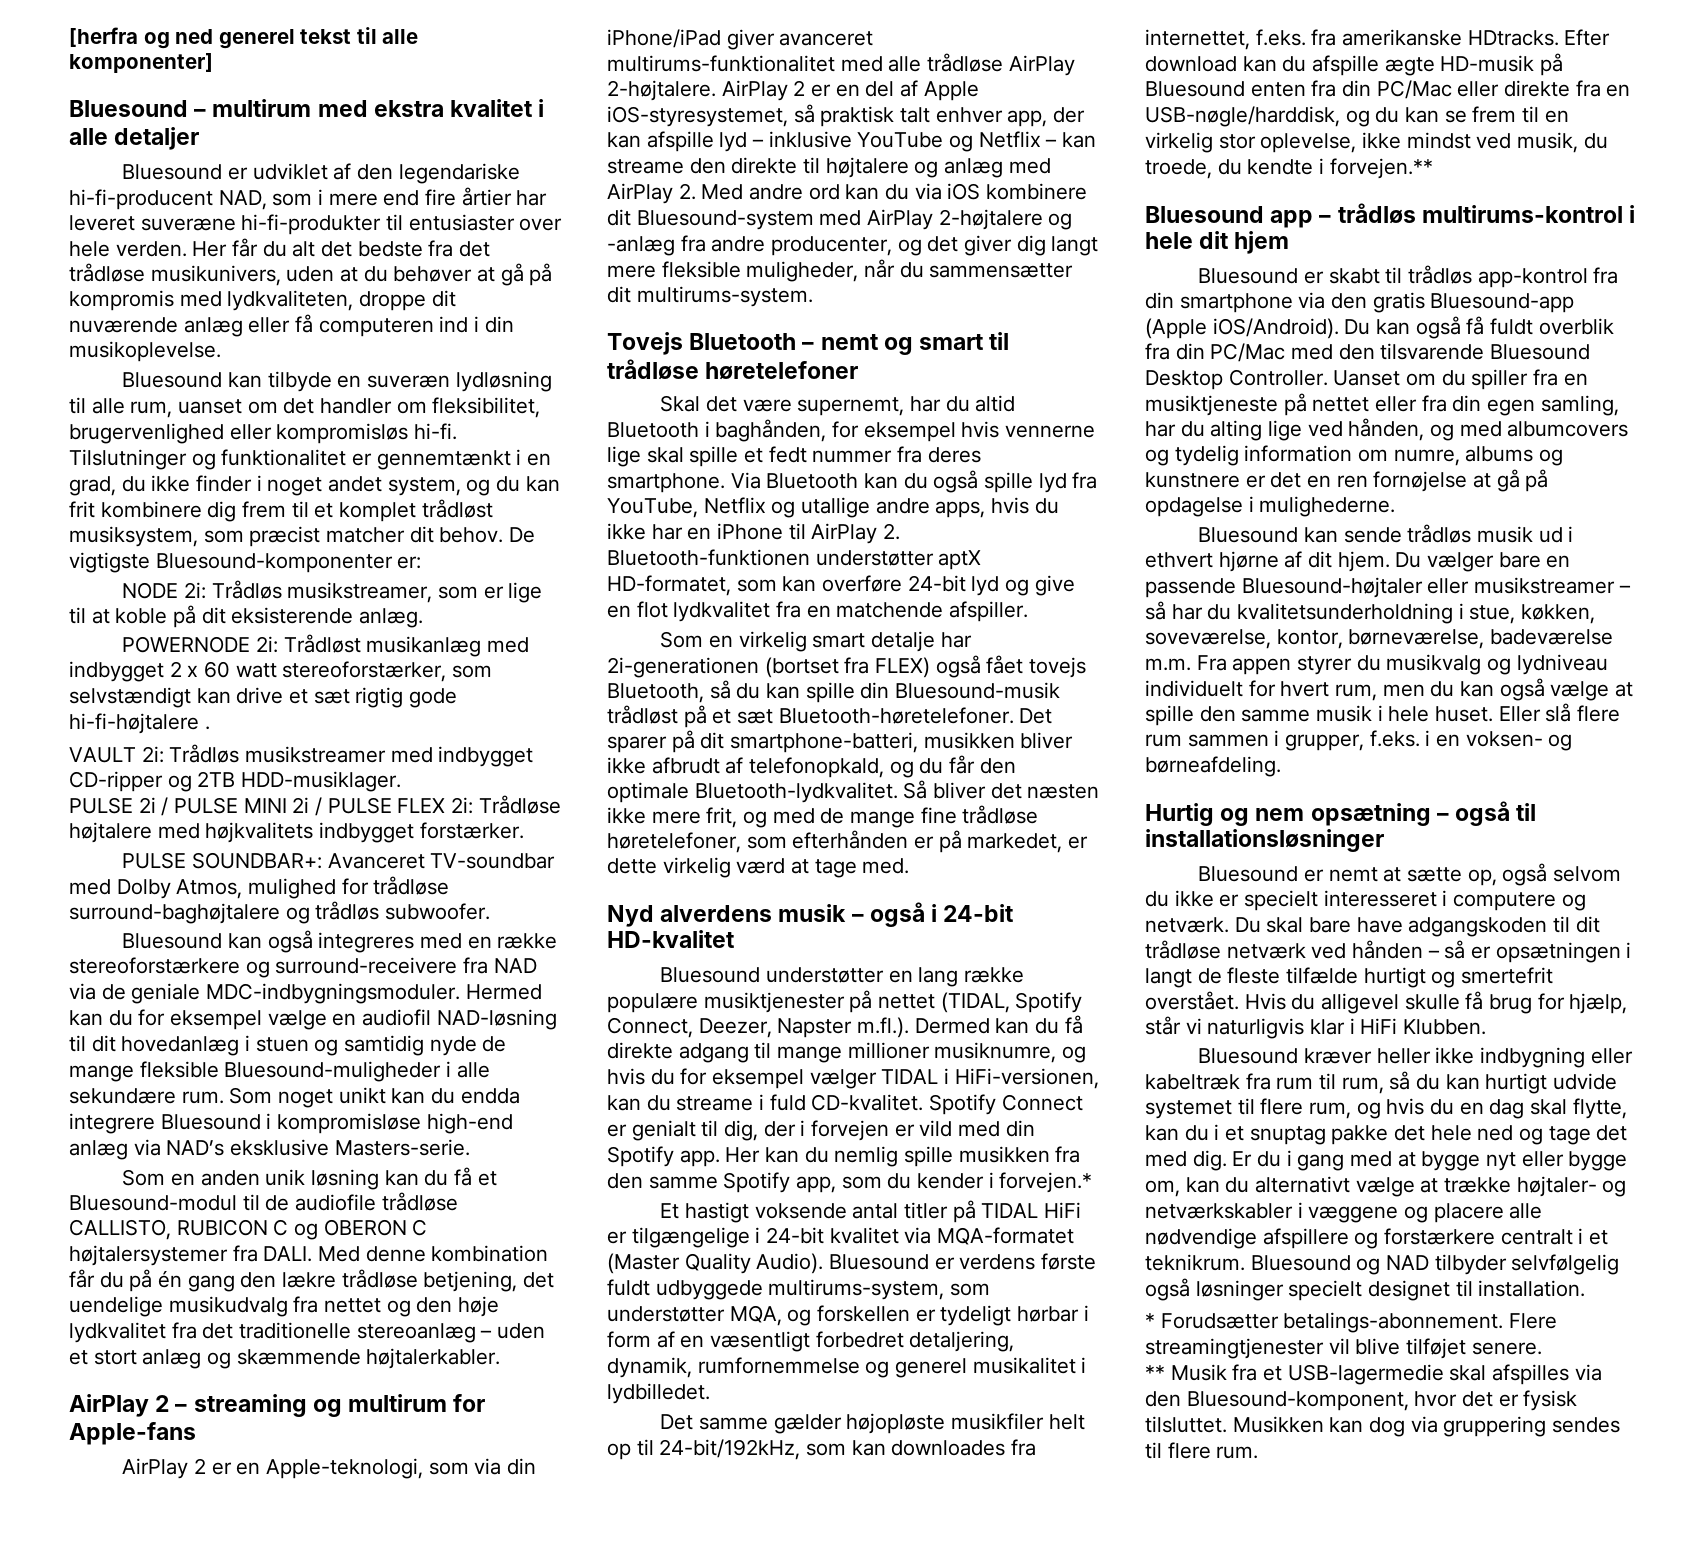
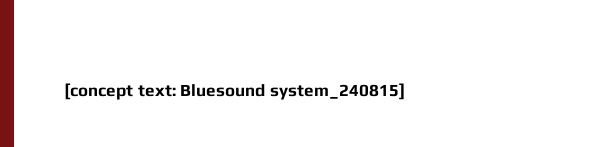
[69,27,419,49] [69,53,213,73] [69,99,545,117] [69,127,200,150] [122,163,520,184] [69,187,548,210] [69,214,563,235] [69,238,491,257] [69,263,553,286] [69,290,456,311] [69,314,514,337] [69,341,221,362] [122,371,552,392] [69,397,541,418] [69,423,458,444] [69,449,552,470] [69,475,560,496] [69,499,493,522] [69,526,536,547] [69,552,422,573] [122,580,543,603] [69,605,424,628] [122,634,529,657] [69,661,493,682] [69,687,458,708] [69,713,210,734] [69,744,534,767] [69,771,402,792] [69,795,561,816] [69,822,524,843] [122,852,556,869] [69,876,450,899] [69,901,491,924] [122,930,558,953] [69,957,537,978] [69,983,542,1004] [69,1009,557,1030] [69,1035,507,1056] [69,1061,490,1082] [69,1087,520,1108] [69,1113,513,1134] [69,1139,470,1160] [122,1167,497,1190] [69,1192,458,1211] [69,1219,428,1240] [69,1245,549,1266] [69,1269,555,1292] [69,1296,500,1317] [69,1322,546,1343] [69,1348,501,1369] [69,1394,486,1417] [69,1422,196,1445] [122,1458,536,1479] [607,29,874,50] [607,53,1075,76] [607,80,979,101] [607,104,1086,127] [607,131,1097,152] [607,157,1051,178] [607,183,1088,204] [607,209,1073,230] [607,235,1099,256] [607,259,1074,282] [607,286,813,307] [607,332,1010,355] [607,359,859,380] [660,395,1016,416] [607,419,1096,442] [607,446,981,467] [607,470,1098,493] [607,497,1059,518] [607,523,901,544] [607,549,982,570] [607,575,1075,596] [607,601,1029,622] [660,631,972,652] [607,655,1087,678] [607,680,1061,703] [607,705,1053,728] [607,730,1074,753] [607,755,1016,778] [607,780,1100,803] [607,805,1039,828] [607,830,1089,853] [607,857,910,878] [607,902,1015,927] [607,930,735,948] [660,967,1024,987] [607,990,1083,1013] [607,1015,1083,1038] [607,1042,1087,1063] [607,1068,1099,1089] [607,1094,1083,1115] [607,1120,1035,1141] [607,1146,1081,1167] [607,1172,1093,1193] [660,1200,1081,1223] [607,1227,1075,1248] [607,1253,1097,1274] [607,1279,991,1300] [607,1305,1089,1326] [607,1331,1015,1352] [607,1357,1087,1378] [607,1383,710,1404] [660,1413,1085,1434] [607,1439,1037,1460] [1145,29,1611,50] [1145,53,1564,76] [1145,80,1631,99] [1145,106,1569,127] [1145,132,1608,153] [1145,158,1433,179] [1145,203,1636,228] [1145,231,1290,254] [1198,265,1619,288] [1145,292,1575,313] [1145,316,1614,339] [1145,343,1591,362] [1145,369,1588,390] [1145,393,1619,416] [1145,418,1629,441] [1145,445,1564,466] [1145,469,1549,492] [1145,496,1396,517] [1198,524,1574,543] [1145,551,1571,572] [1145,577,1631,598] [1145,601,1596,624] [1145,629,1614,649] [1145,654,1608,675] [1145,678,1634,701] [1145,703,1621,726] [1145,730,1573,751] [1145,756,1281,777] [1145,801,1537,826] [1145,829,1384,852] [1198,863,1621,886] [1145,890,1586,911] [1145,916,1600,937] [1145,940,1632,963] [1145,967,1554,988] [1145,991,1628,1014] [1145,1016,1487,1039] [1198,1047,1633,1068] [1145,1071,1618,1094] [1145,1098,1627,1119] [1145,1124,1628,1145] [1145,1150,1628,1171] [1145,1176,1627,1197] [1145,1202,1543,1223] [1145,1228,1609,1249] [1145,1254,1620,1275] [1145,1278,1586,1301] [1145,1312,1558,1333] [1145,1338,1542,1359] [1145,1364,1602,1385] [1145,1390,1578,1411] [1145,1416,1621,1437] [1145,1442,1259,1459] [herfra og ned generel tekst til alle komponenter] // Bluesound – multirum med ekstra kvalitet i alle detaljer // Bluesound er udviklet af den legendariske hi-fi-producent NAD, som i mere end fire årtier har leveret suveræne hi-fi-produkter til entusiaster over hele verden. Her får du alt det bedste fra det trådløse musikunivers, uden at du behøver at gå på kompromis med lydkvaliteten, droppe dit nuværende anlæg eller få computeren ind i din musikoplevelse. // Bluesound kan tilbyde en suveræn lydløsning til alle rum, uanset om det handler om fleksibilitet, brugervenlighed eller kompromisløs hi-fi. Tilslutninger og funktionalitet er gennemtænkt i en grad, du ikke finder i noget andet system, og du kan frit kombinere dig frem til et komplet trådløst musiksystem, som præcist matcher dit behov. De vigtigste Bluesound-komponenter er: // NODE 2i: Trådløs musikstreamer, som er lige til at koble på dit eksisterende anlæg. // POWERNODE 2i: Trådløst musikanlæg med indbygget 2 x 60 watt stereoforstærker, som selvstændigt kan drive et sæt rigtig gode hi-fi-højtalere . // VAULT 2i: Trådløs musikstreamer med indbygget CD-ripper og 2TB HDD-musiklager. // PULSE 2i / PULSE MINI 2i / PULSE FLEX 2i: Trådløse højtalere med højkvalitets indbygget forstærker. // PULSE SOUNDBAR+: Avanceret TV-soundbar med Dolby Atmos, mulighed for trådløse surround-baghøjtalere og trådløs subwoofer. // Bluesound kan også integreres med en række stereoforstærkere og surround-receivere fra NAD via de geniale MDC-indbygningsmoduler. Hermed kan du for eksempel vælge en audiofil NAD-løsning til dit hovedanlæg i stuen og samtidig nyde de mange fleksible Bluesound-muligheder i alle sekundære rum. Som noget unikt kan du endda integrere Bluesound i kompromisløse high-end anlæg via NAD’s eksklusive Masters-serie. // Som en anden unik løsning kan du få et Bluesound-modul til de audiofile trådløse CALLISTO, RUBICON C og OBERON C højtalersystemer fra DALI. Med denne kombination får du på én gang den lækre trådløse betjening, det uendelige musikudvalg fra nettet og den høje lydkvalitet fra det traditionelle stereoanlæg – uden et stort anlæg og skæmmende højtalerkabler. // AirPlay 2 – streaming og multirum for Apple-fans // AirPlay 2 er en Apple-teknologi, som via din iPhone/iPad giver avanceret multirums-funktionalitet med alle trådløse AirPlay 2-højtalere. AirPlay 2 er en del af Apple iOS-styresystemet, så praktisk talt enhver app, der kan afspille lyd – inklusive YouTube og Netflix – kan streame den direkte til højtalere og anlæg med AirPlay 2. Med andre ord kan du via iOS kombinere dit Bluesound-system med AirPlay 2-højtalere og -anlæg fra andre producenter, og det giver dig langt mere fleksible muligheder, når du sammensætter dit multirums-system. // Tovejs Bluetooth – nemt og smart til trådløse høretelefoner // Skal det være supernemt, har du altid Bluetooth i baghånden, for eksempel hvis vennerne lige skal spille et fedt nummer fra deres smartphone. Via Bluetooth kan du også spille lyd fra YouTube, Netflix og utallige andre apps, hvis du ikke har en iPhone til AirPlay 2. Bluetooth-funktionen understøtter aptX HD-formatet, som kan overføre 24-bit lyd og give en flot lydkvalitet fra en matchende afspiller. // Som en virkelig smart detalje har 2i-generationen (bortset fra FLEX) også fået tovejs Bluetooth, så du kan spille din Bluesound-musik trådløst på et sæt Bluetooth-høretelefoner. Det sparer på dit smartphone-batteri, musikken bliver ikke afbrudt af telefonopkald, og du får den optimale Bluetooth-lydkvalitet. Så bliver det næsten ikke mere frit, og med de mange fine trådløse høretelefoner, som efterhånden er på markedet, er dette virkelig værd at tage med. // Nyd alverdens musik – også i 24-bit HD-kvalitet // Bluesound understøtter en lang række populære musiktjenester på nettet (TIDAL, Spotify Connect, Deezer, Napster m.fl.). Dermed kan du få direkte adgang til mange millioner musiknumre, og hvis du for eksempel vælger TIDAL i HiFi-versionen, kan du streame i fuld CD-kvalitet. Spotify Connect er genialt til dig, der i forvejen er vild med din Spotify app. Her kan du nemlig spille musikken fra den samme Spotify app, som du kender i forvejen.* // Et hastigt voksende antal titler på TIDAL HiFi er tilgængelige i 24-bit kvalitet via MQA-formatet (Master Quality Audio). Bluesound er verdens første fuldt udbyggede multirums-system, som understøtter MQA, og forskellen er tydeligt hørbar i form af en væsentligt forbedret detaljering, dynamik, rumfornemmelse og generel musikalitet i lydbilledet. // Det samme gælder højopløste musikfiler helt op til 24-bit/192kHz, som kan downloades fra internettet, f.eks. fra amerikanske HDtracks. Efter download kan du afspille ægte HD-musik på Bluesound enten fra din PC/Mac eller direkte fra en USB-nøgle/harddisk, og du kan se frem til en virkelig stor oplevelse, ikke mindst ved musik, du troede, du kendte i forvejen.** // Bluesound app – trådløs multirums-kontrol i hele dit hjem // Bluesound er skabt til trådløs app-kontrol fra din smartphone via den gratis Bluesound-app (Apple iOS/Android). Du kan også få fuldt overblik fra din PC/Mac med den tilsvarende Bluesound Desktop Controller. Uanset om du spiller fra en musiktjeneste på nettet eller fra din egen samling, har du alting lige ved hånden, og med albumcovers og tydelig information om numre, albums og kunstnere er det en ren fornøjelse at gå på opdagelse i mulighederne. // Bluesound kan sende trådløs musik ud i ethvert hjørne af dit hjem. Du vælger bare en passende Bluesound-højtaler eller musikstreamer – så har du kvalitetsunderholdning i stue, køkken, soveværelse, kontor, børneværelse, badeværelse m.m. Fra appen styrer du musikvalg og lydniveau individuelt for hvert rum, men du kan også vælge at spille den samme musik i hele huset. Eller slå flere rum sammen i grupper, f.eks. i en voksen- og børneafdeling. // Hurtig og nem opsætning – også til installationsløsninger // Bluesound er nemt at sætte op, også selvom du ikke er specielt interesseret i computere og netværk. Du skal bare have adgangskoden til dit trådløse netværk ved hånden – så er opsætningen i langt de fleste tilfælde hurtigt og smertefrit overstået. Hvis du alligevel skulle få brug for hjælp, står vi naturligvis klar i HiFi Klubben. // Bluesound kræver heller ikke indbygning eller kabeltræk fra rum til rum, så du kan hurtigt udvide systemet til flere rum, og hvis du en dag skal flytte, kan du i et snuptag pakke det hele ned og tage det med dig. Er du i gang med at bygge nyt eller bygge om, kan du alternativt vælge at trække højtaler- og netværkskabler i væggene og placere alle nødvendige afspillere og forstærkere centralt i et teknikrum. Bluesound og NAD tilbyder selvfølgelig også løsninger specielt designet til installation. // * Forudsætter betalings-abonnement. Flere streamingtjenester vil blive tilføjet senere. // ** Musik fra et USB-lagermedie skal afspilles via den Bluesound-komponent, hvor det er fysisk tilsluttet. Musikken kan dog via gruppering sendes til flere rum. -> [64,83,405,100] [concept text: Bluesound system_240815]

